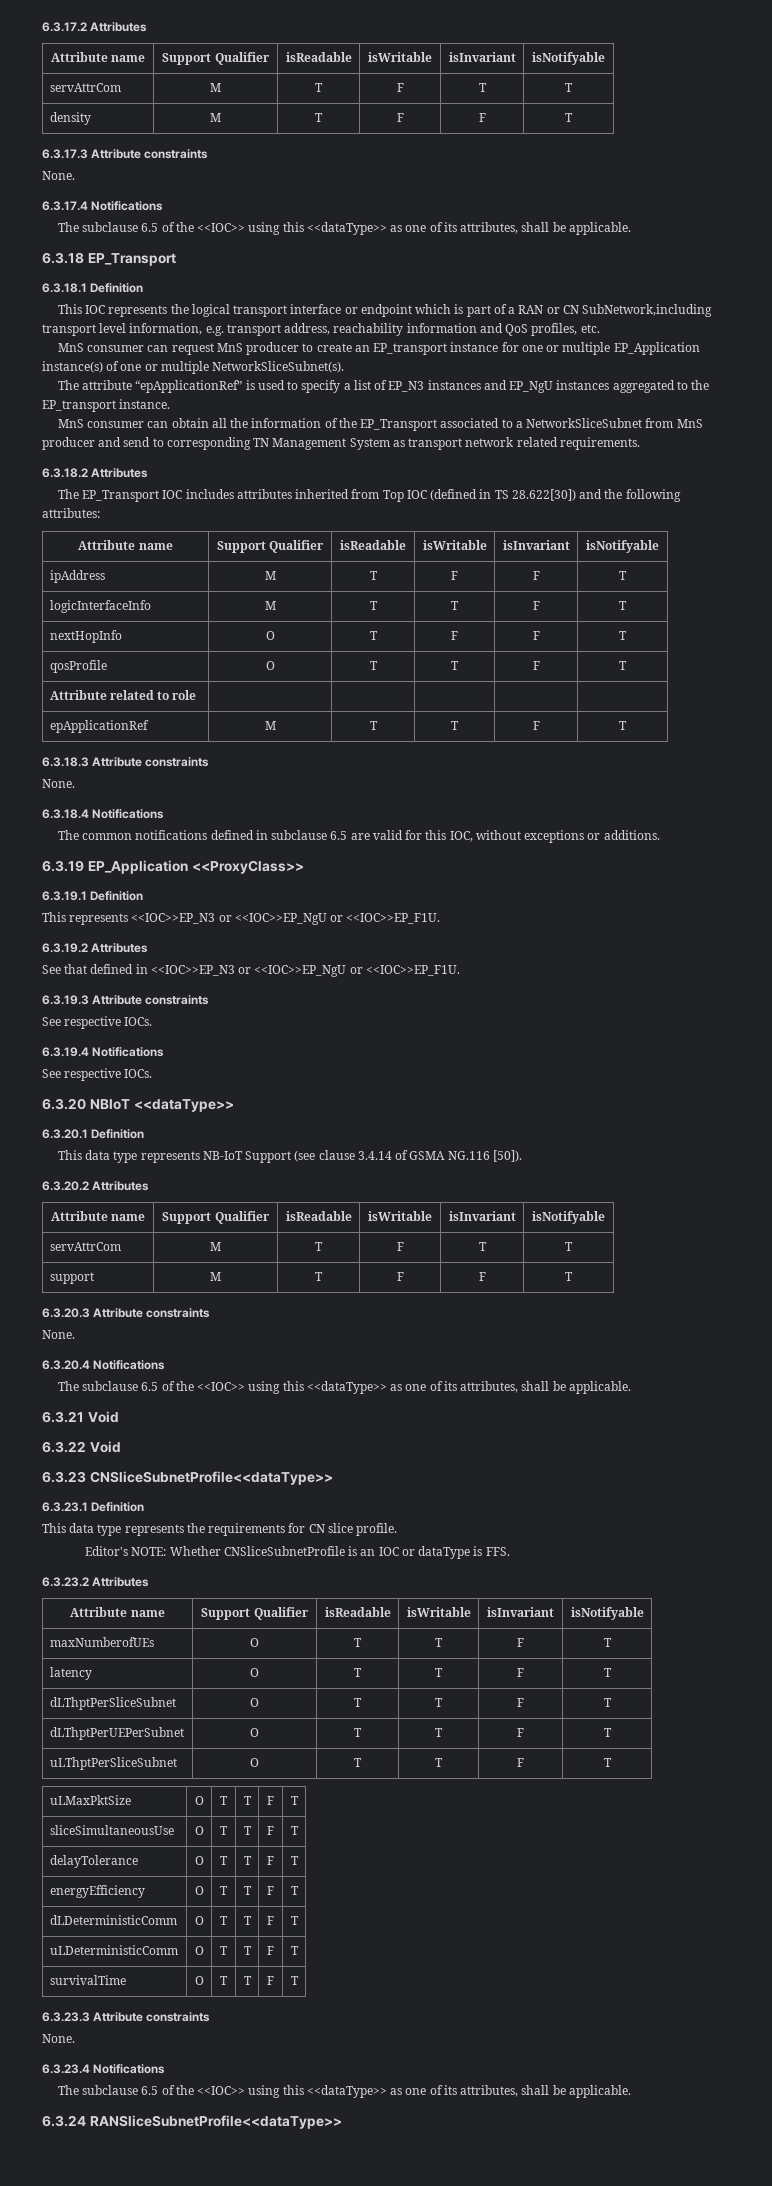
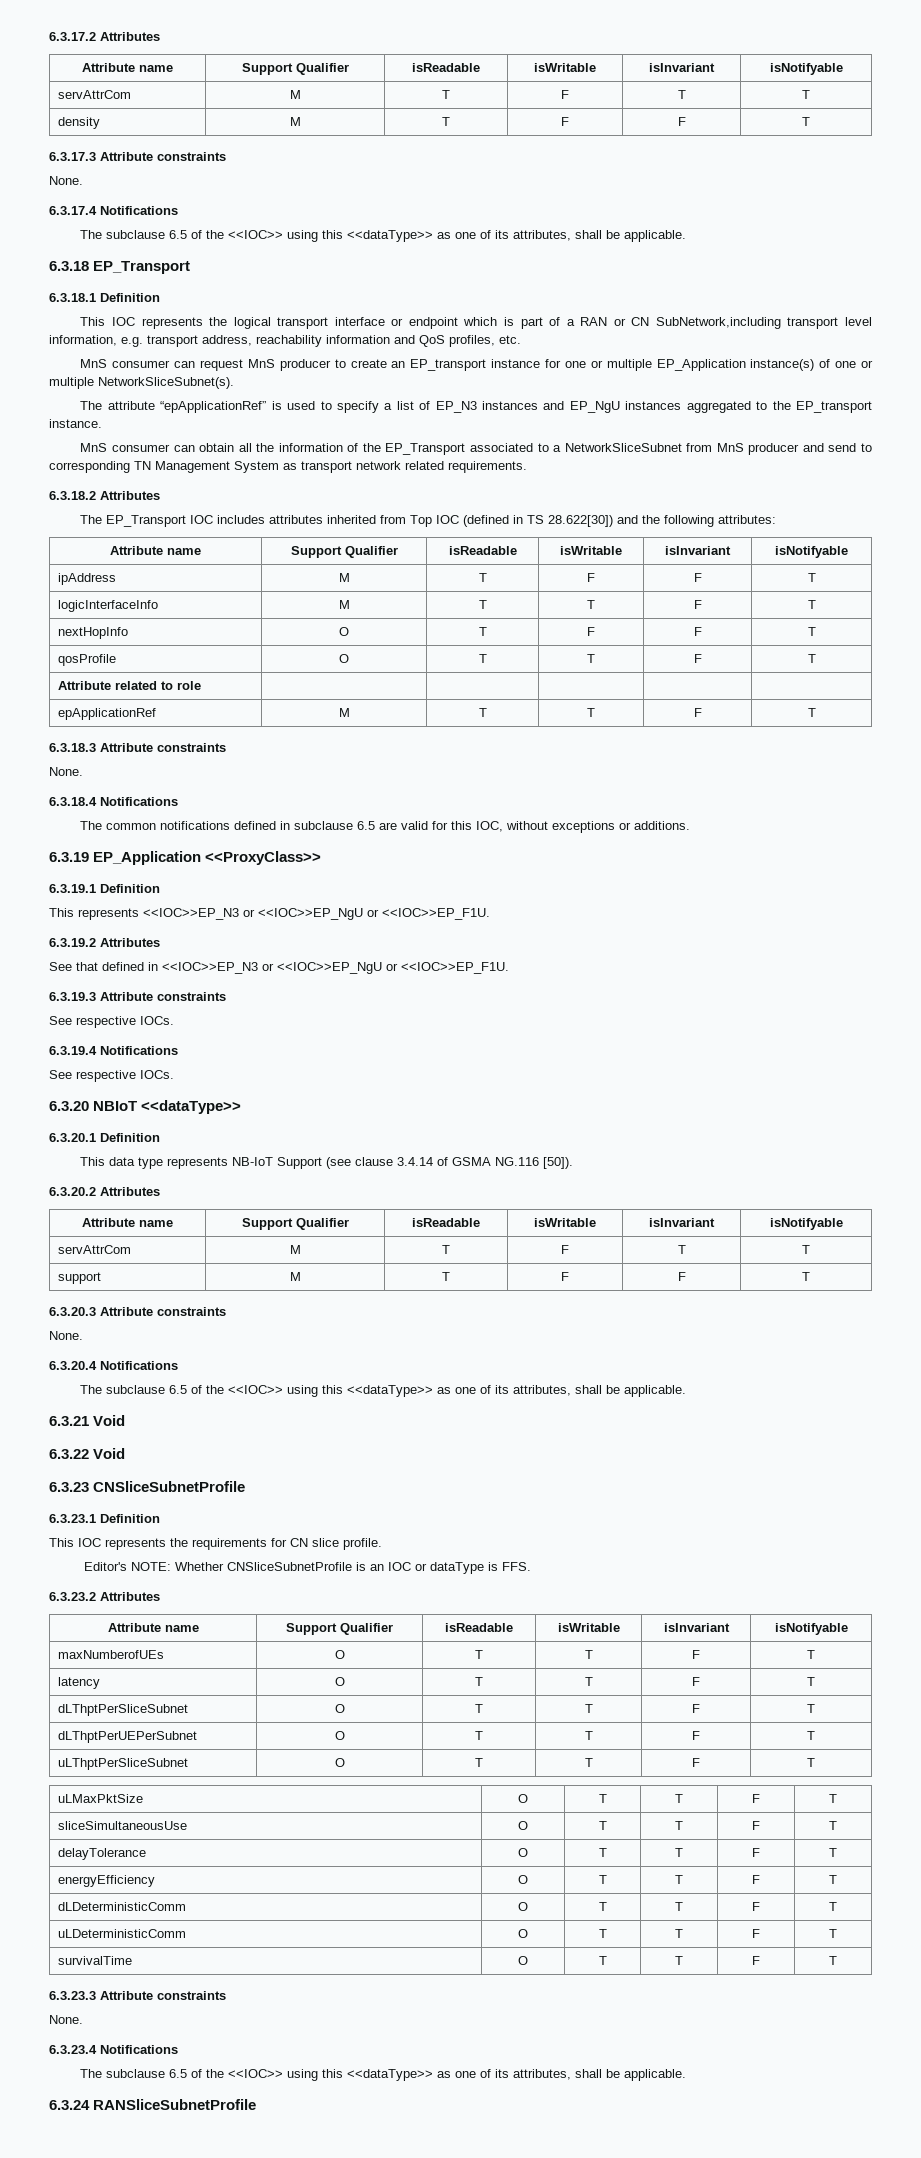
[89,1471,333,1485] CNSliceSubnetProfile<<dataType>> -> [93,1481,246,1492] CNSliceSubnetProfile
[69,1523,122,1536] data type -> [78,1538,101,1547] IOC
[89,2115,342,2129] RANSliceSubnetProfile<<dataType>> -> [93,2099,257,2110] RANSliceSubnetProfile

